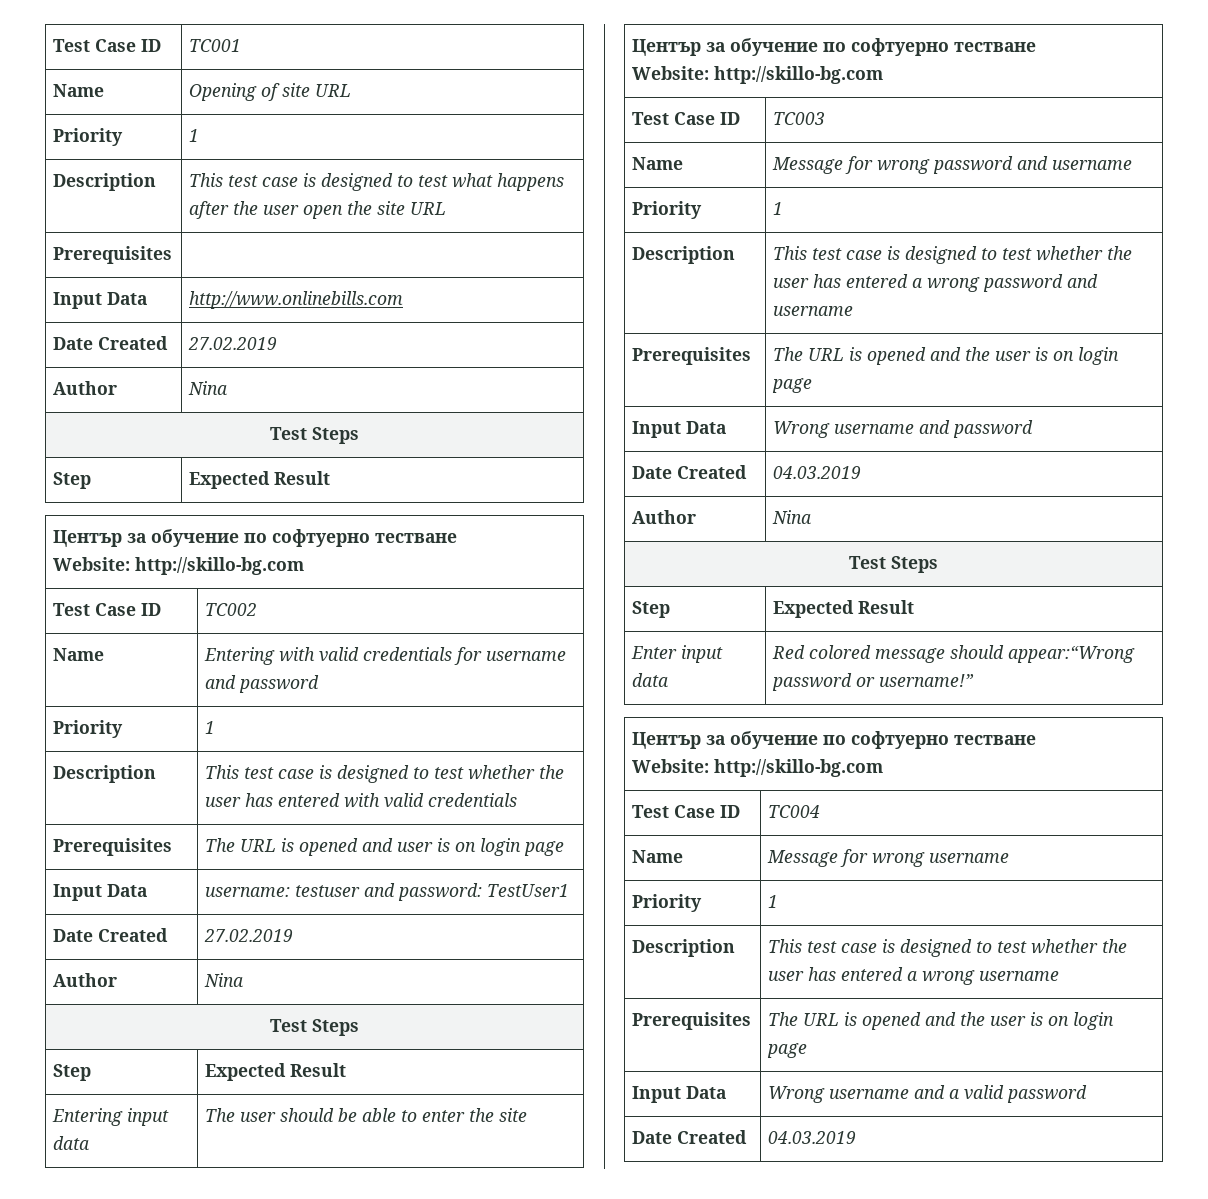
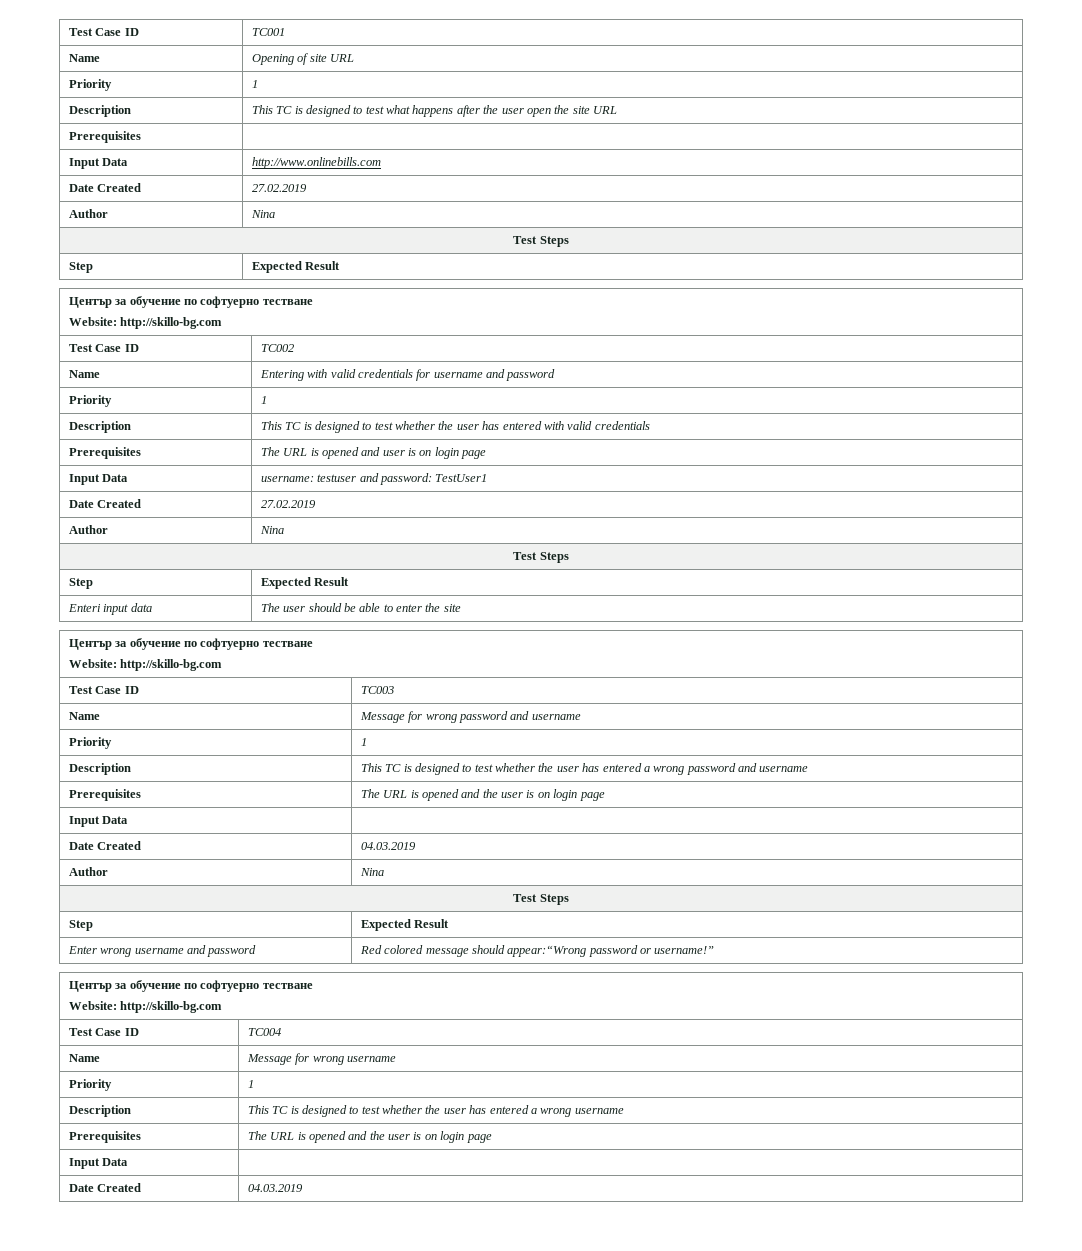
[228,175,299,187] test case -> [276,106,293,114] TC
[244,767,315,779] test case -> [285,422,302,430] TC
[52,1108,124,1126] Entering -> [67,604,101,612] Enteri
[812,248,883,260] test case -> [385,764,402,772] TC
[773,420,1034,438] Wrong username and password -> (129, 820) none
[681,645,724,663] [632,673,670,687] input data -> [100,945,257,957] wrong username and password
[807,941,878,953] test case -> [272,1106,289,1114] TC
[768,1085,1088,1103] Wrong username and a valid password -> (129, 1162) none

